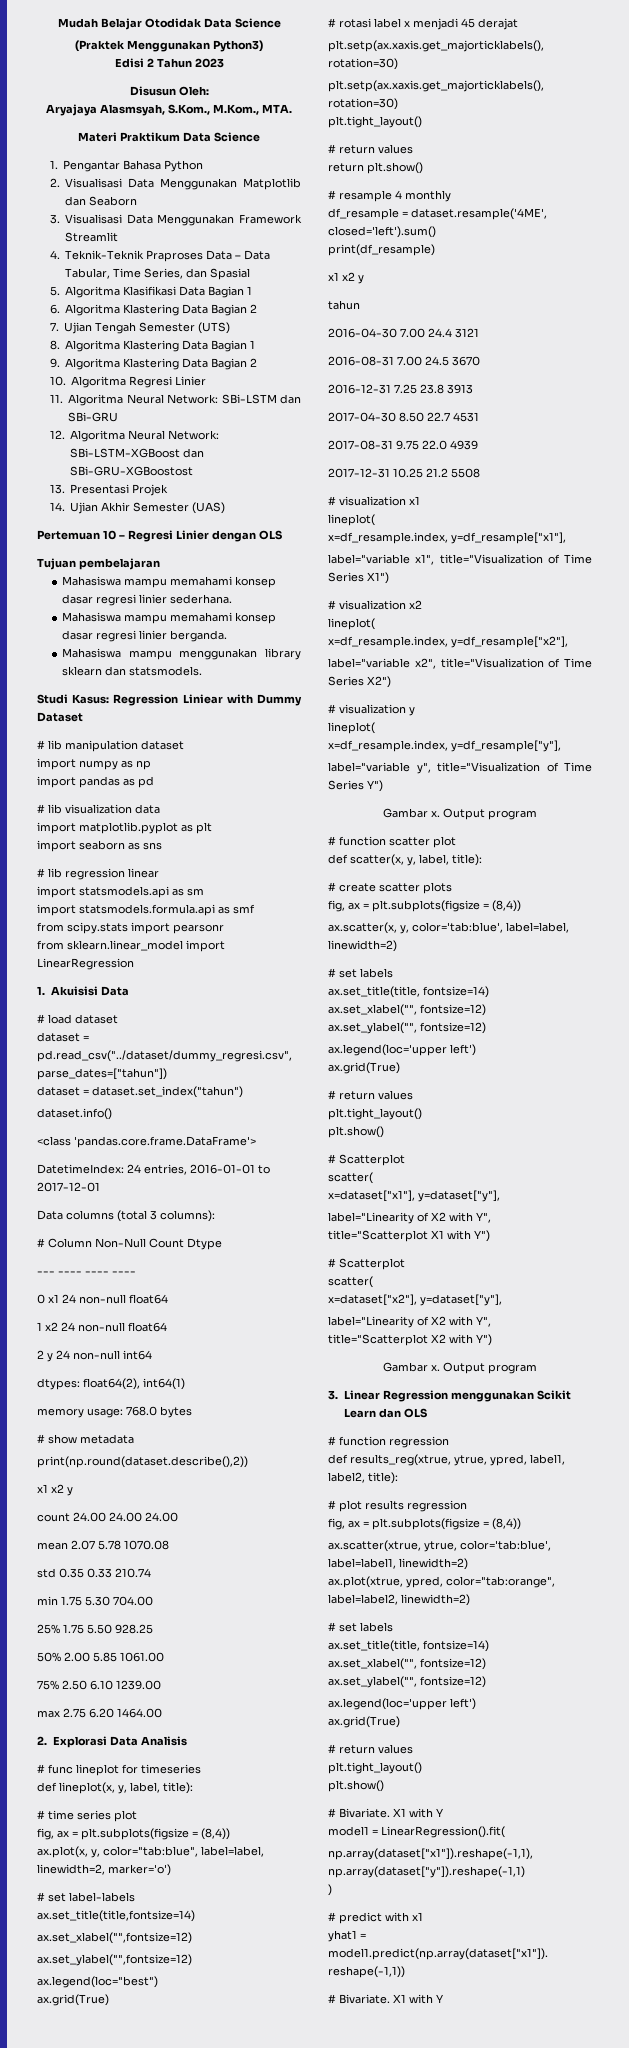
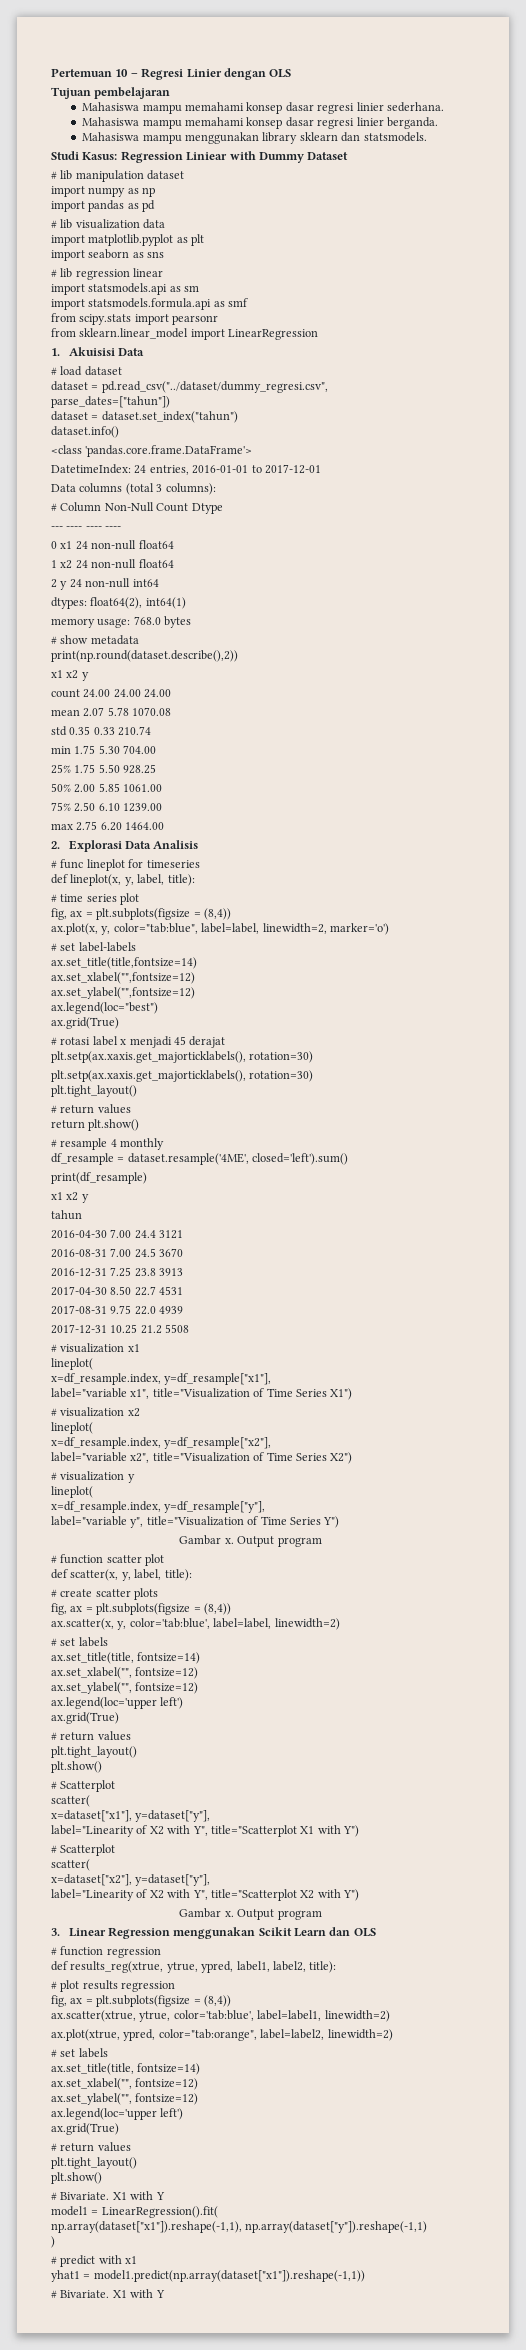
[57,18,281,30] [75,40,263,52] [114,58,224,68] [129,86,209,96] [46,104,292,116] [78,132,260,142] [49,160,204,172] [49,178,301,190] [65,196,138,206] [49,214,302,226] [65,232,119,242] [49,250,271,262] [65,268,251,280] [49,286,253,298] [49,304,258,316] [49,322,231,334] [49,340,256,352] [49,358,258,370] [49,376,207,388] [49,394,301,406] [68,412,119,422] [49,430,220,442] [70,448,205,458] [70,466,194,476] [49,484,169,496] [49,502,226,514] Mudah Belajar Otodidak Data Science // (Praktek Menggunakan Python3) // Edisi 2 Tahun 2023 // Disusun Oleh: // Aryajaya Alasmsyah, S.Kom., M.Kom., MTA. // Materi Praktikum Data Science // 1. Pengantar Bahasa Python // 2. Visualisasi Data Menggunakan Matplotlib dan Seaborn // 3. Visualisasi Data Menggunakan Framework Streamlit // 4. Teknik-Teknik Praproses Data – Data Tabular, Time Series, dan Spasial // 5. Algoritma Klasifikasi Data Bagian 1 // 6. Algoritma Klastering Data Bagian 2 // 7. Ujian Tengah Semester (UTS) // 8. Algoritma Klastering Data Bagian 1 // 9. Algoritma Klastering Data Bagian 2 // 10. Algoritma Regresi Linier // 11. Algoritma Neural Network: SBi-LSTM dan SBi-GRU // 12. Algoritma Neural Network: SBi-LSTM-XGBoost dan SBi-GRU-XGBoostost // 13. Presentasi Projek // 14. Ujian Akhir Semester (UAS) // -> (51, 72) none

